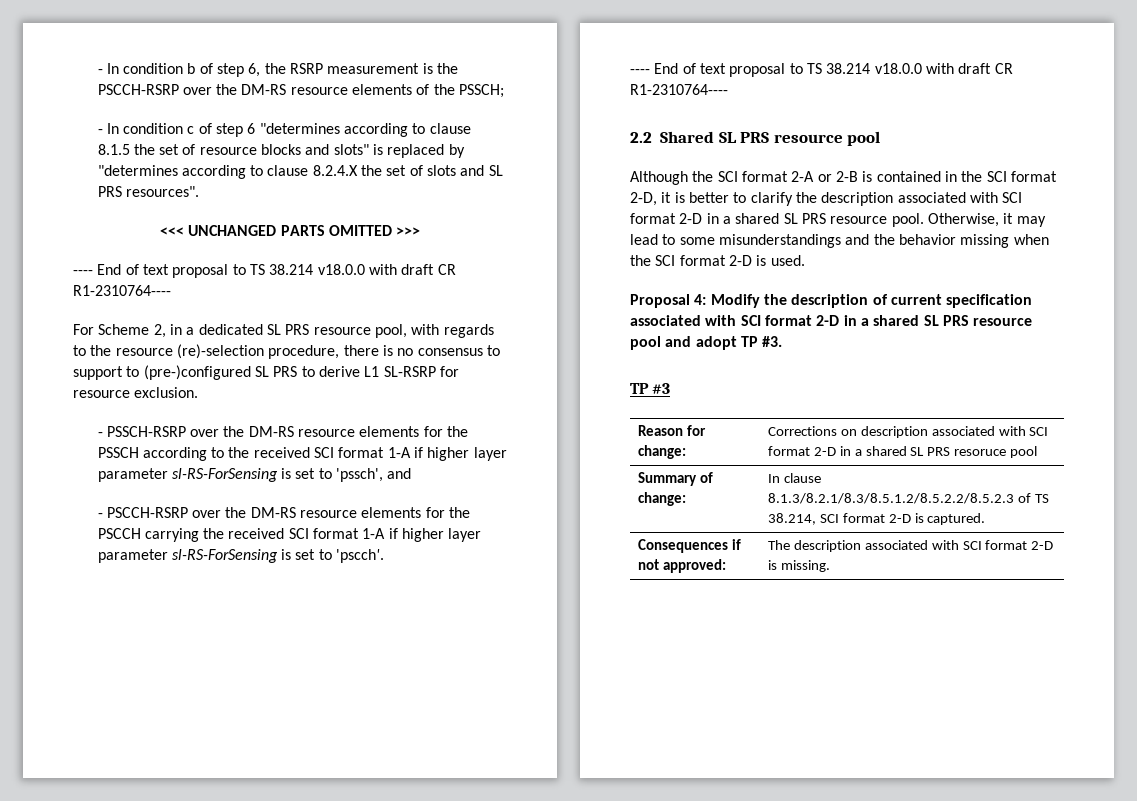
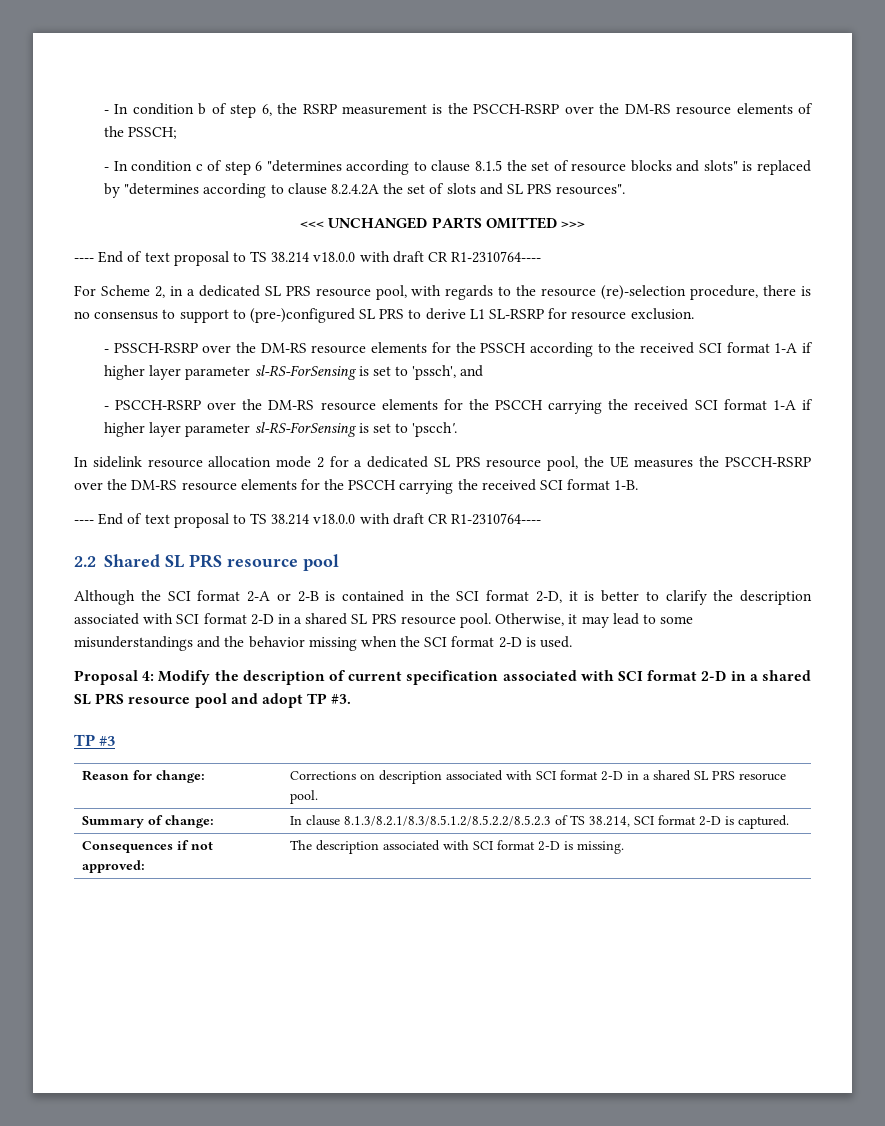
[312,165,358,176] 8.2.4.X -> [330,184,379,195] 8.2.4.2A
(385, 556) none -> [74,456,811,471] [74,479,639,494] // In sidelink resource allocation mode 2 for a dedicated SL PRS resource pool, the UE measures the PSCCH-RSRP over the DM-RS resource elements for the PSCCH carrying the received SCI format 1-B.
[1010,446,1038,458] pool -> [290,790,319,804] pool.

